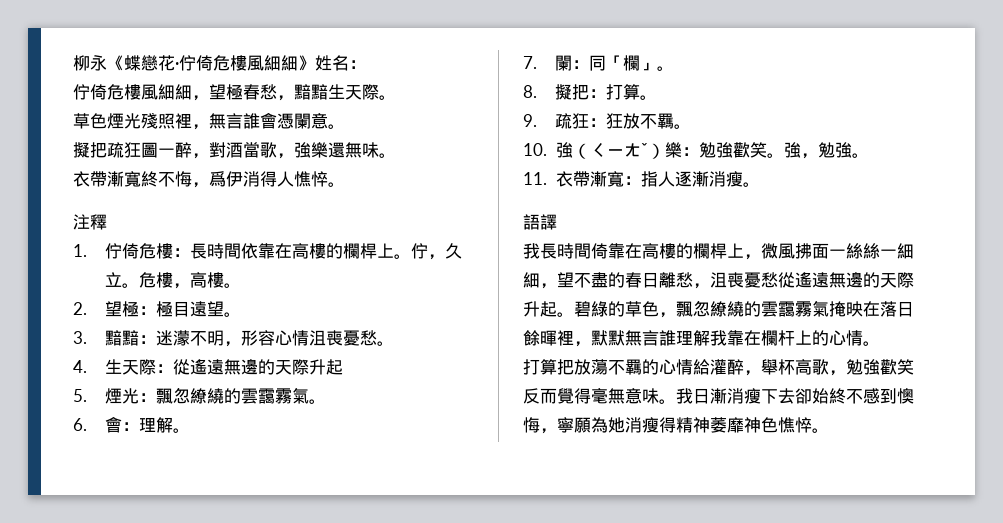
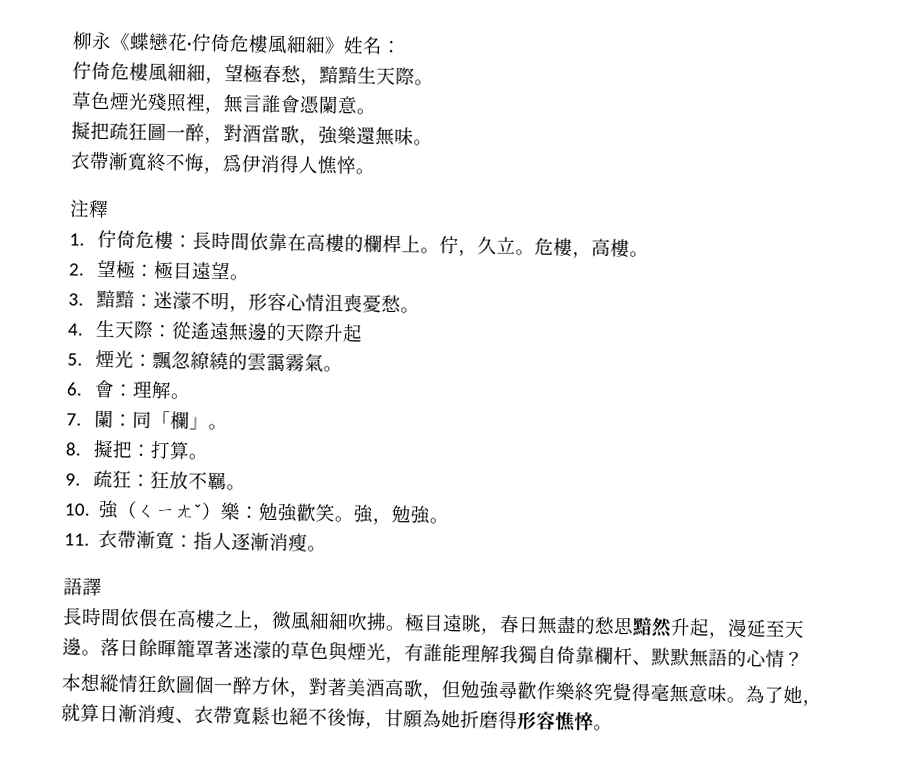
[523,243,914,260] [523,272,914,289] [523,300,914,318] [523,330,880,347] [523,359,914,376] [523,387,914,404] [523,417,778,434] 我長時間倚靠在高樓的欄桿上，微風拂面一絲絲一細細，望不盡的春日離愁，沮喪憂愁從遙遠無邊的天際升起。碧綠的草色，飄忽繚繞的雲靄霧氣掩映在落日餘暉裡，默默無言誰理解我靠在欄杆上的心情。 // 打算把放蕩不羈的心情給灌醉，舉杯高歌，勉強歡笑反而覺得毫無意味。我日漸消瘦下去卻始終不感到懊悔，寧願為她消瘦得精神萎靡神色 -> [62,607,805,639] [62,637,804,668] [61,672,822,707] [61,703,556,730] 長時間依偎在高樓之上，微風細細吹拂。極目遠眺，春日無盡的愁思黯然升起，漫延至天邊。落日餘暉籠罩著迷濛的草色與煙光，有誰能理解我獨自倚靠欄杆、默默無語的心情？ // 本想縱情狂飲圖個一醉方休，對著美酒高歌，但勉強尋歡作樂終究覺得毫無意味。為了她，就算日漸消瘦、衣帶寬鬆也絕不後悔，甘願為她折磨得形容

